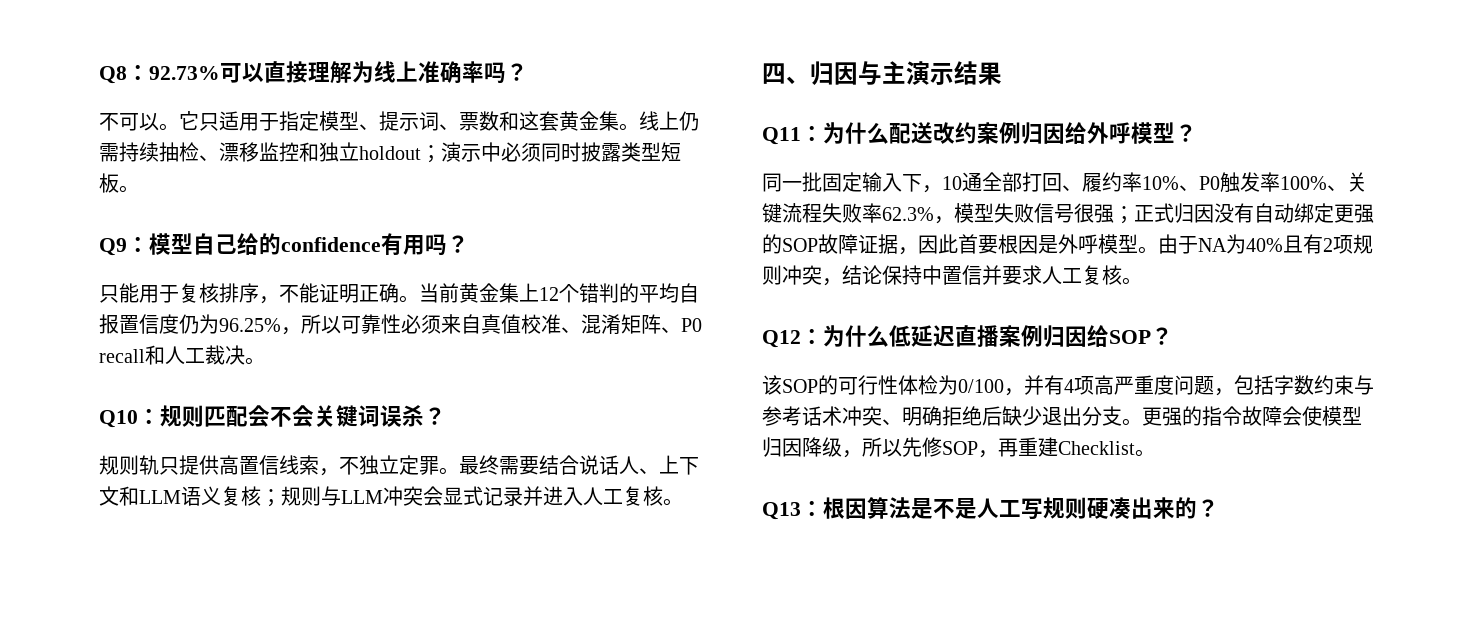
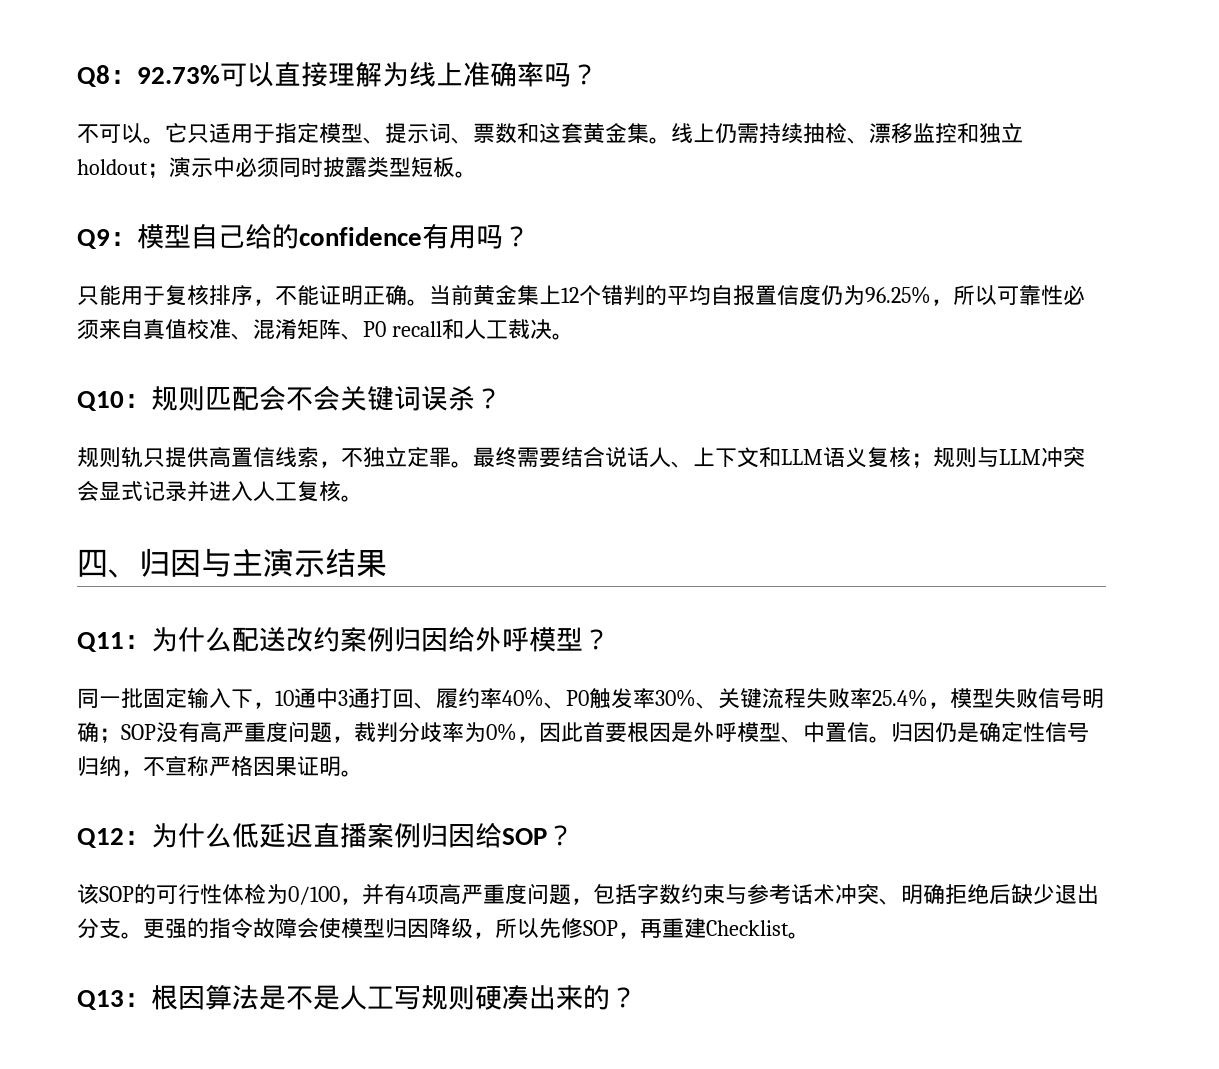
[982,172,1022,192] 全部 -> [316,688,370,709] 中3通
[1142,176,1179,190] 10% -> [502,689,544,707] 40%
[1280,176,1327,190] 100% -> [655,689,696,707] 30%
[882,207,934,221] 62.3% -> [872,689,928,707] 25.4%
[1074,203,1374,224] [762,234,898,254] 很强；正式归因没有自动绑定更强的SOP故障证据 -> [1082,688,1104,708] [77,721,517,743] 明确；SOP没有高严重度问题，裁判分歧率为0%
[1138,234,1373,254] [762,265,1122,286] 。由于NA为40%且有2项规则冲突，结论保持中置信并要求人工复核 -> [781,722,1089,743] [77,756,341,777] 、中置信。归因仍是确定性信号归纳，不宣称严格因果证明

